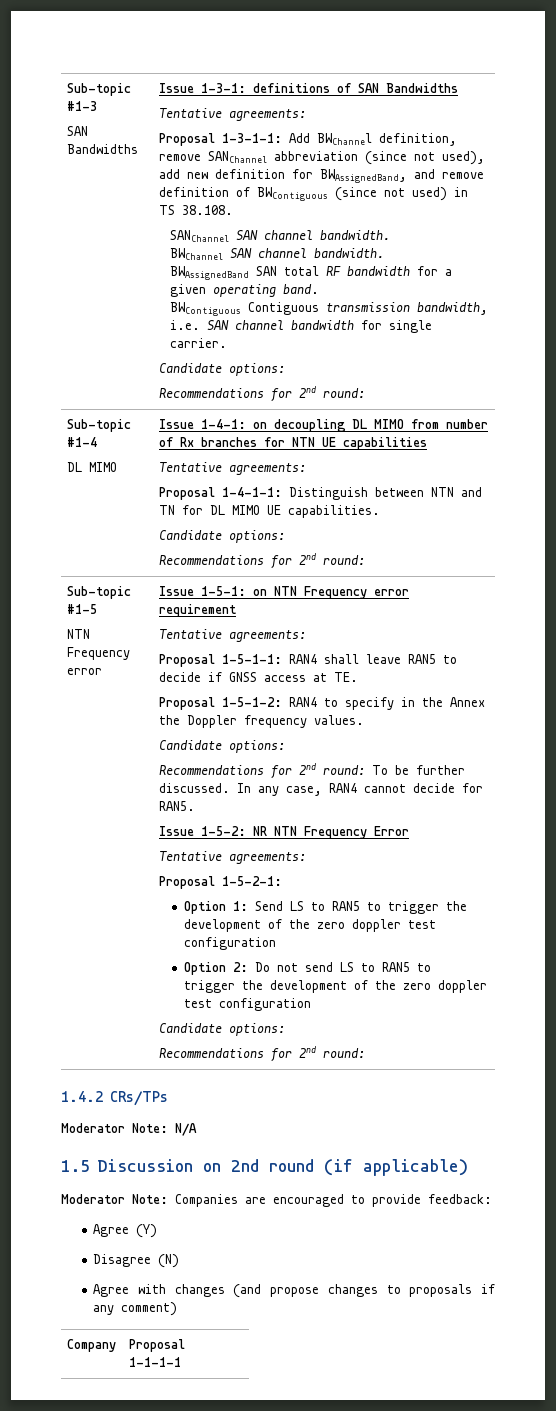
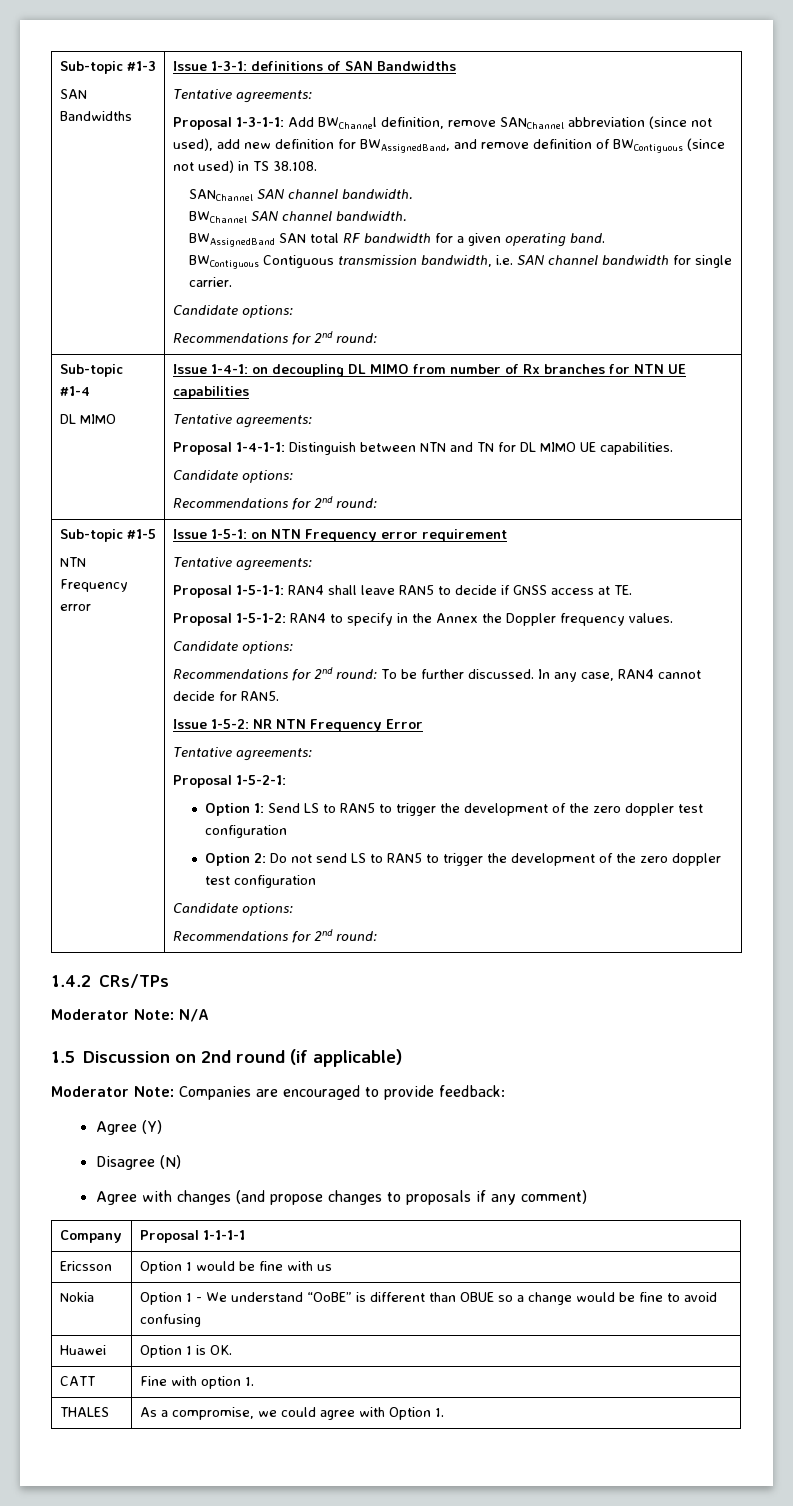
(182, 1362) none -> [59,1261,112,1271] [139,1261,332,1274] [59,1292,94,1302] [139,1292,717,1305] [139,1314,201,1327] [59,1345,106,1355] [139,1345,232,1358] [59,1376,95,1386] [139,1376,254,1389] [59,1407,109,1417] [139,1407,444,1420] // Ericsson | Option 1 would be fine with us // Nokia | Option 1 - We understand “OoBE” is different than OBUE so a change would be fine to avoid confusing // Huawei | Option 1 is OK. // CATT | Fine with option 1. // THALES | As a compromise, we could agree with Option 1.

